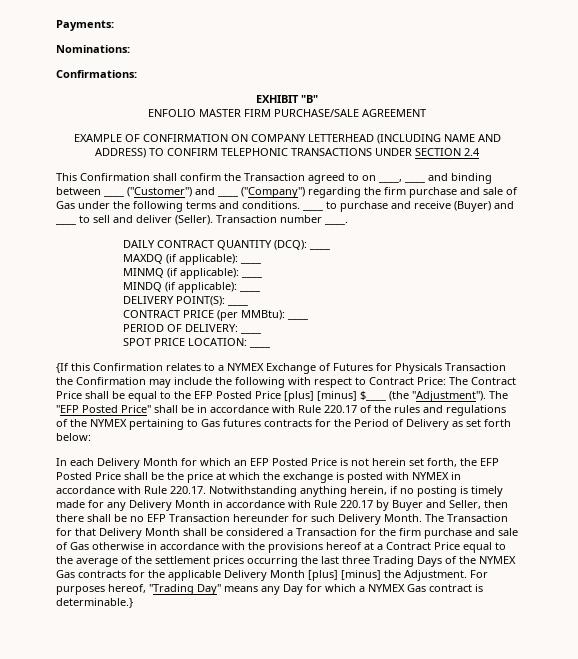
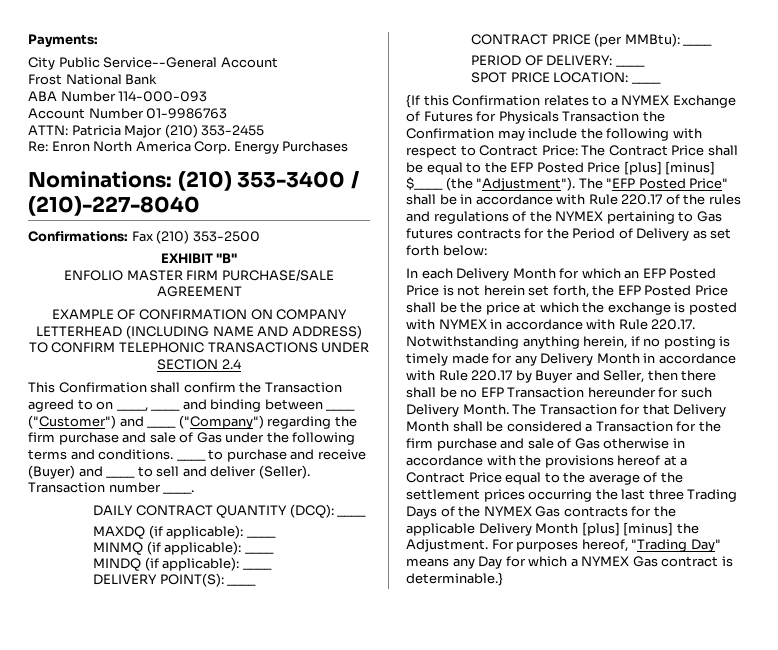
[56,45,130,53] [56,70,137,78] Nominations: // Confirmations: -> [28,57,278,70] [28,74,158,85] [28,91,208,102] [28,108,228,119] [28,124,265,138] [28,141,349,154] [28,171,359,191] [28,196,200,216] [28,230,260,244] City Public Service--General Account // Frost National Bank // ABA Number 114-000-093 // Account Number 01-9986763 // ATTN: Patricia Major (210) 353-2455 // Re: Enron North America Corp. Energy Purchases // Nominations: (210) 353-3400 / (210)-227-8040 // Confirmations: Fax (210) 353-2500

